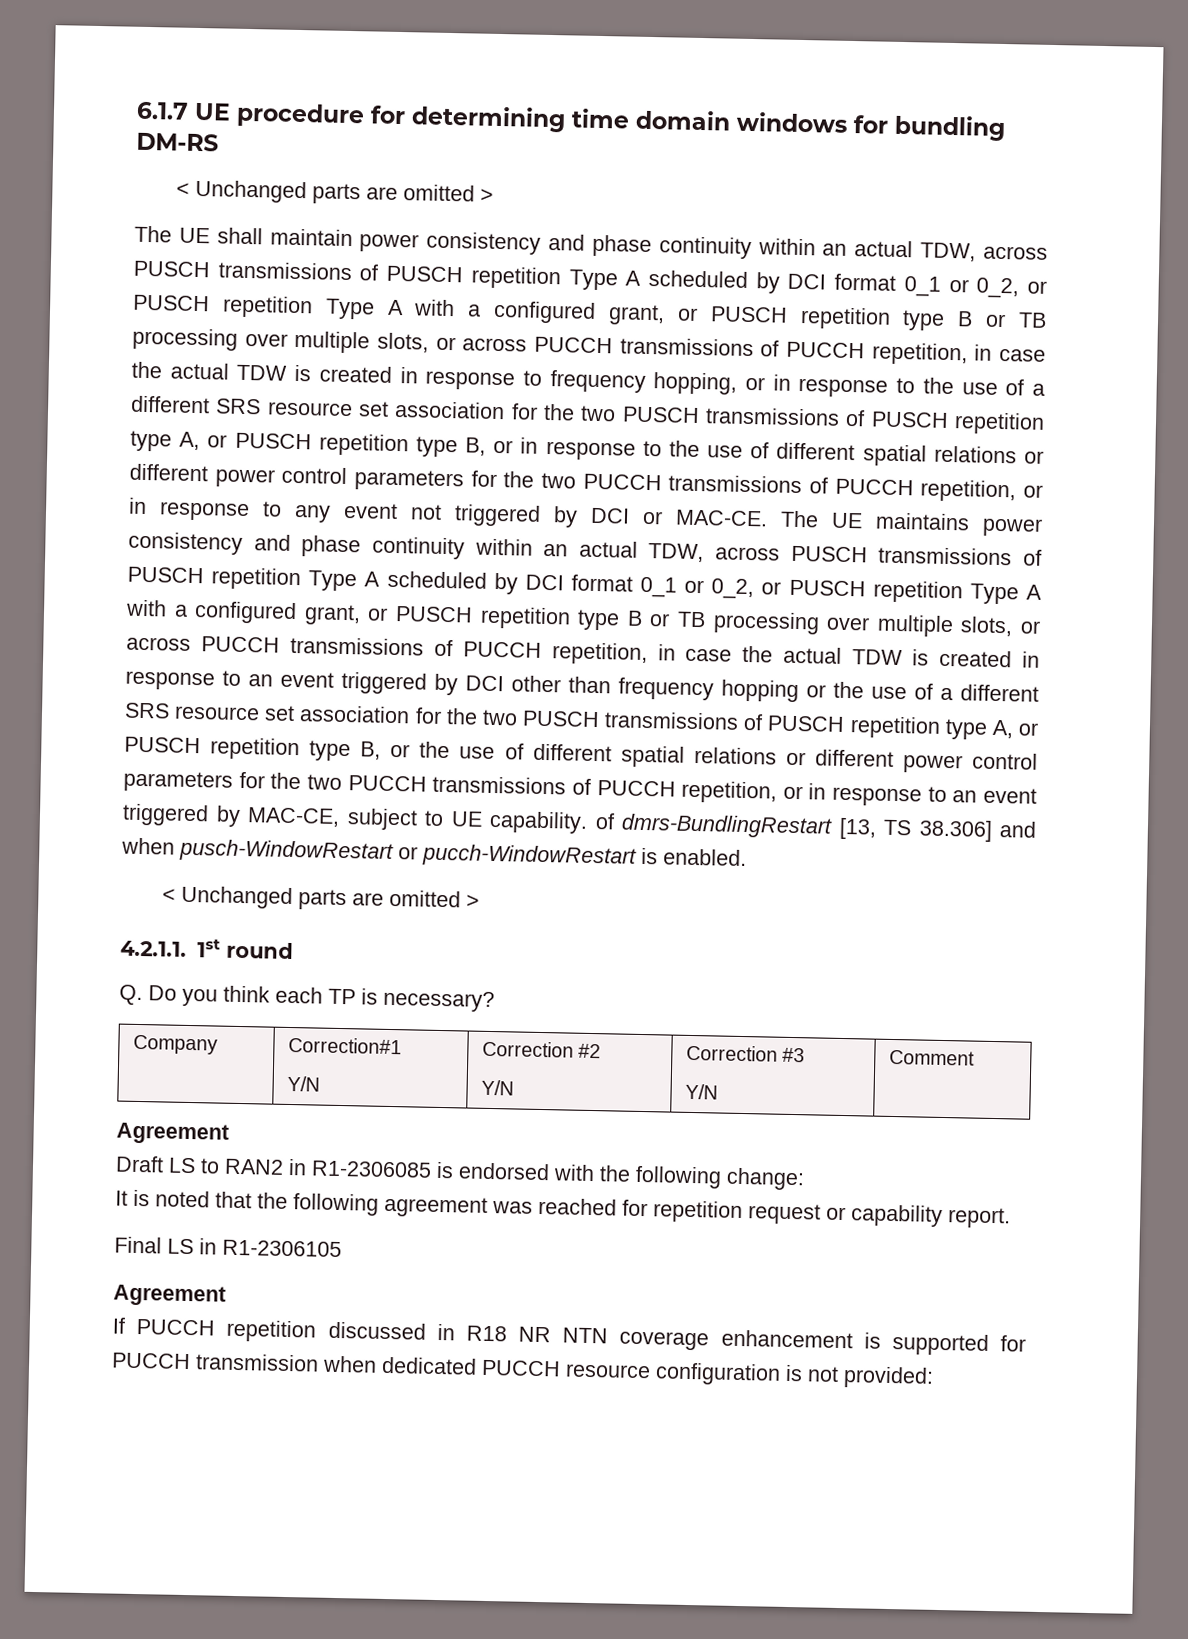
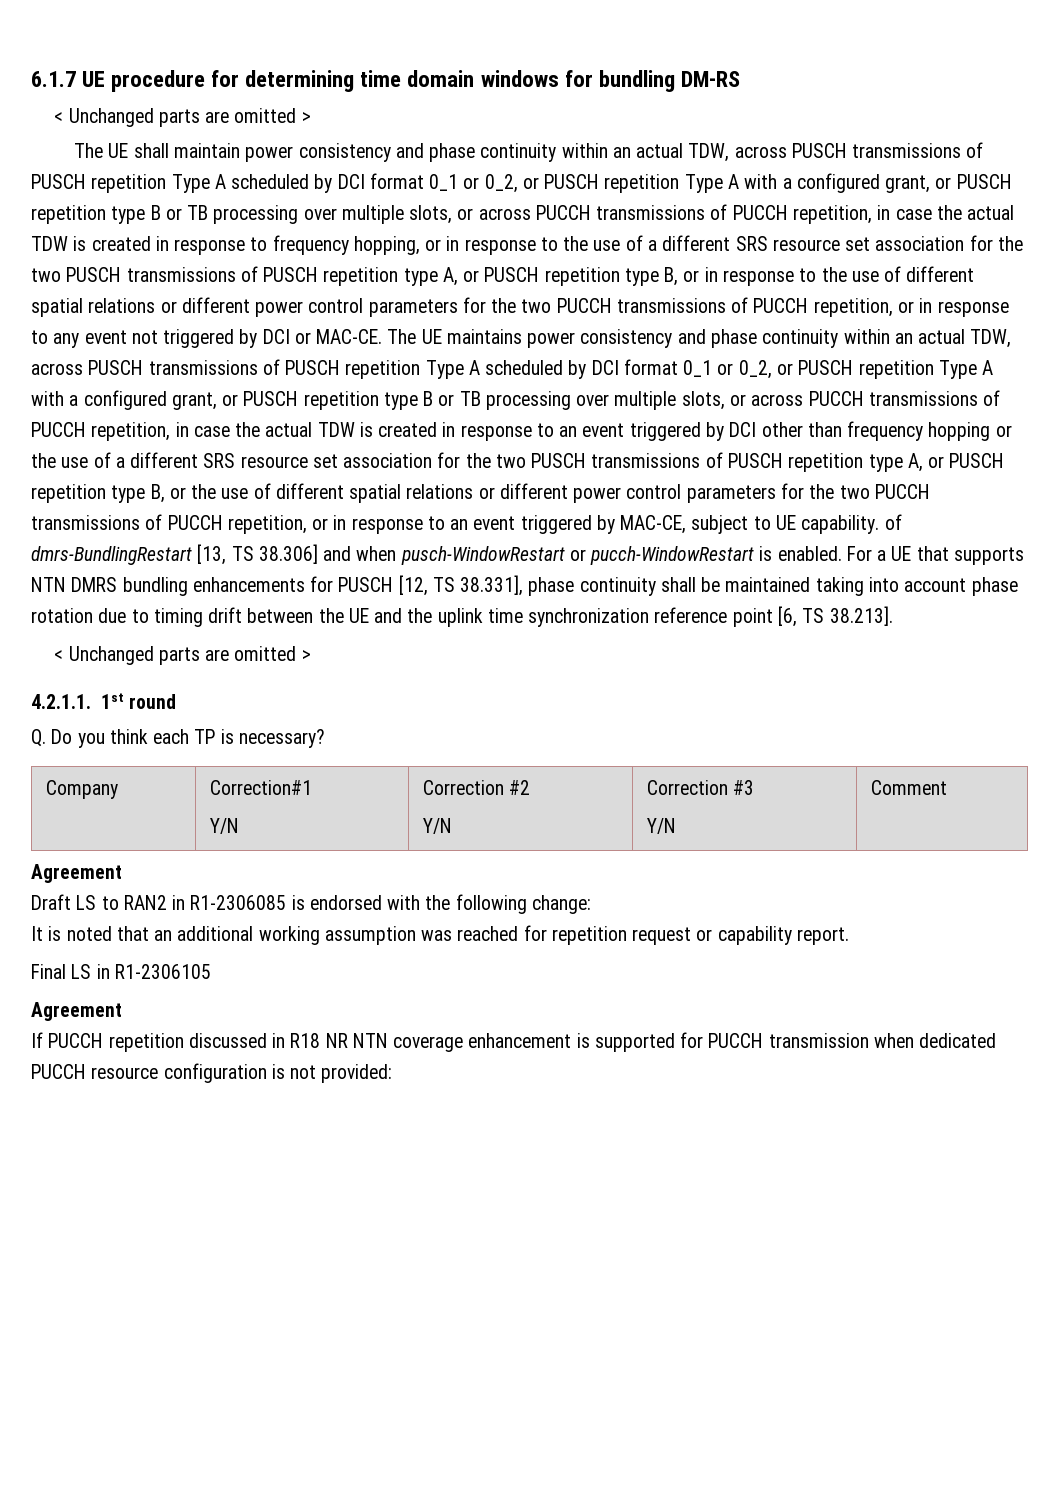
(747, 857) none -> [846,546,1024,565] [31,575,1018,596] [31,606,893,627] For a UE that supports NTN DMRS bundling enhancements for PUSCH [12, TS 38.331], phase continuity shall be maintained taking into account phase rotation due to timing drift between the UE and the uplink time synchronization reference point [6, TS 38.213].
[257,1192,488,1218] the following agreement -> [154,926,416,945] an additional working assumption

